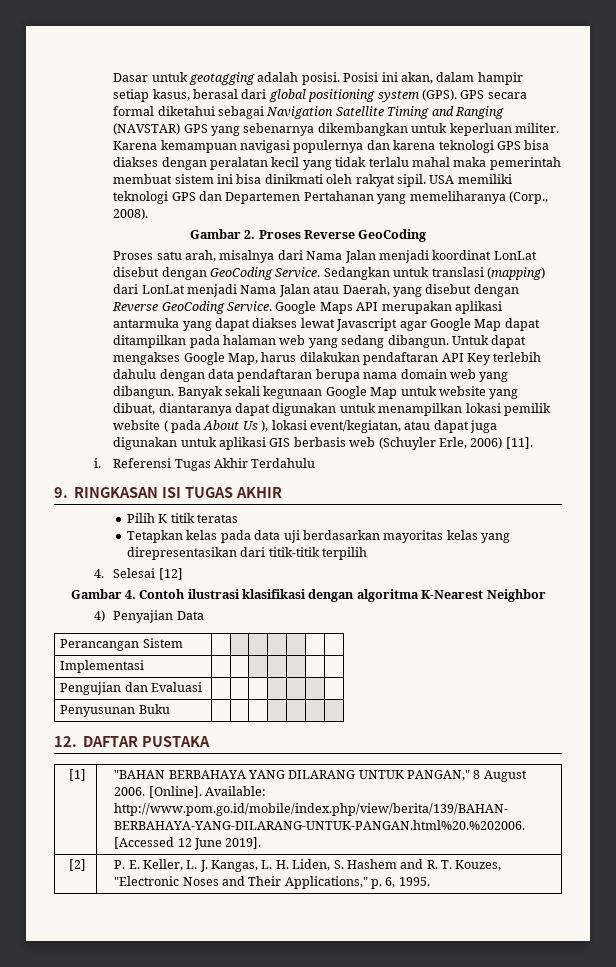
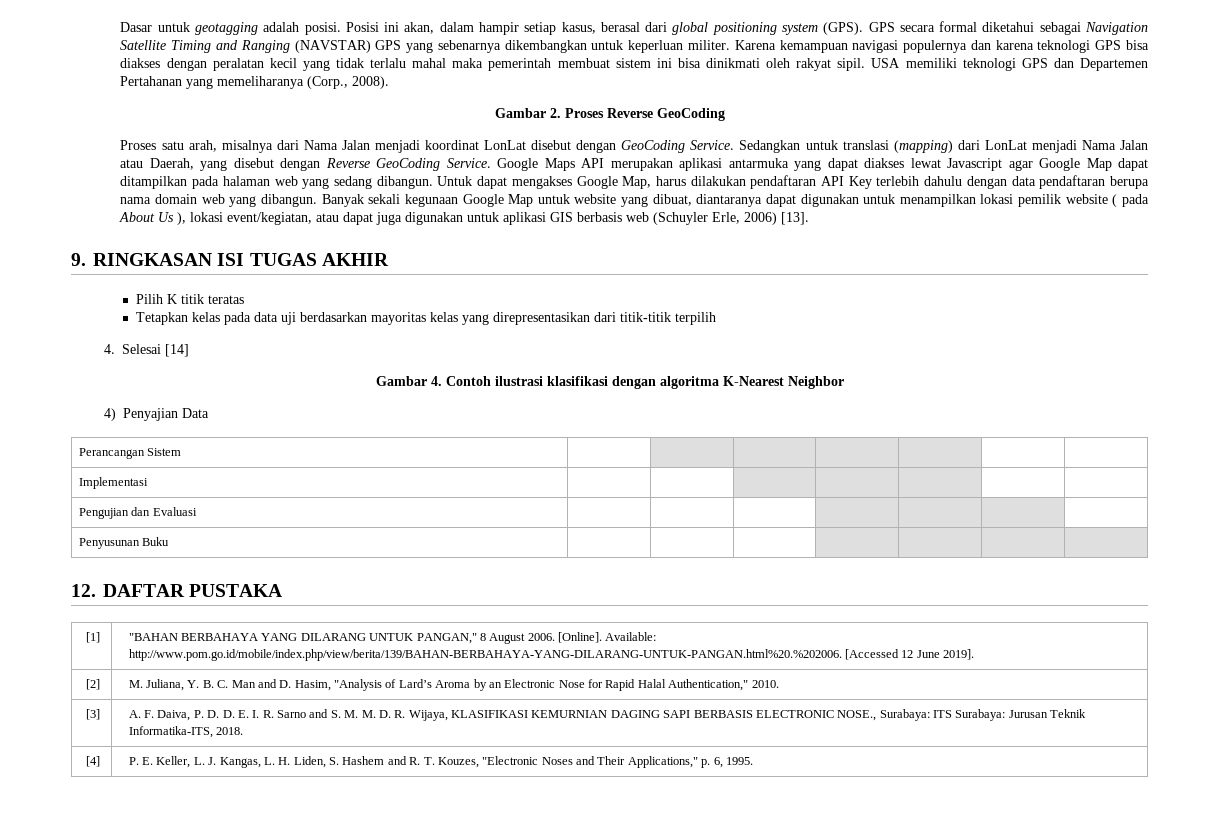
[505,437,533,449] [93,458,316,471] [11]. // i. Referensi Tugas Akhir Terdahulu -> [781,212,810,225] [13].
[158,568,183,580] [12] -> [164,344,189,357] [14]
(87, 865) none -> [128,679,779,691] [86,709,101,720] [128,709,1087,721] [128,726,244,738] [86,756,101,767] | M. Juliana, Y. B. C. Man and D. Hasim, "Analysis of Lard’s Aroma by an Electronic Nose for Rapid Halal Authentication," 2010. // [3] | A. F. Daiva, P. D. D. E. I. R. Sarno and S. M. M. D. R. Wijaya, KLASIFIKASI KEMURNIAN DAGING SAPI BERBASIS ELECTRONIC NOSE., Surabaya: ITS Surabaya: Jurusan Teknik Informatika-ITS, 2018. // [4]

